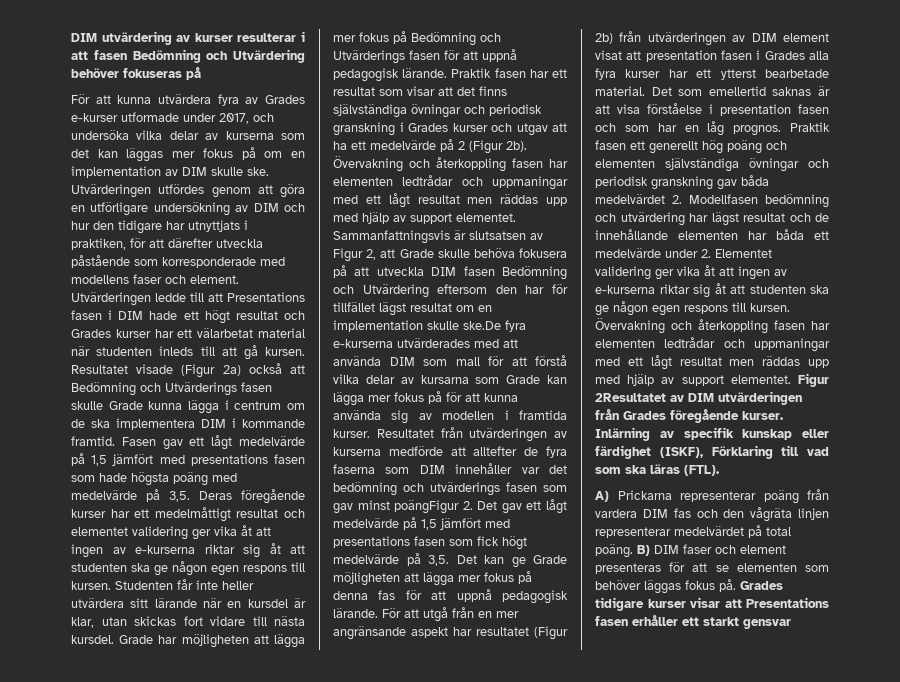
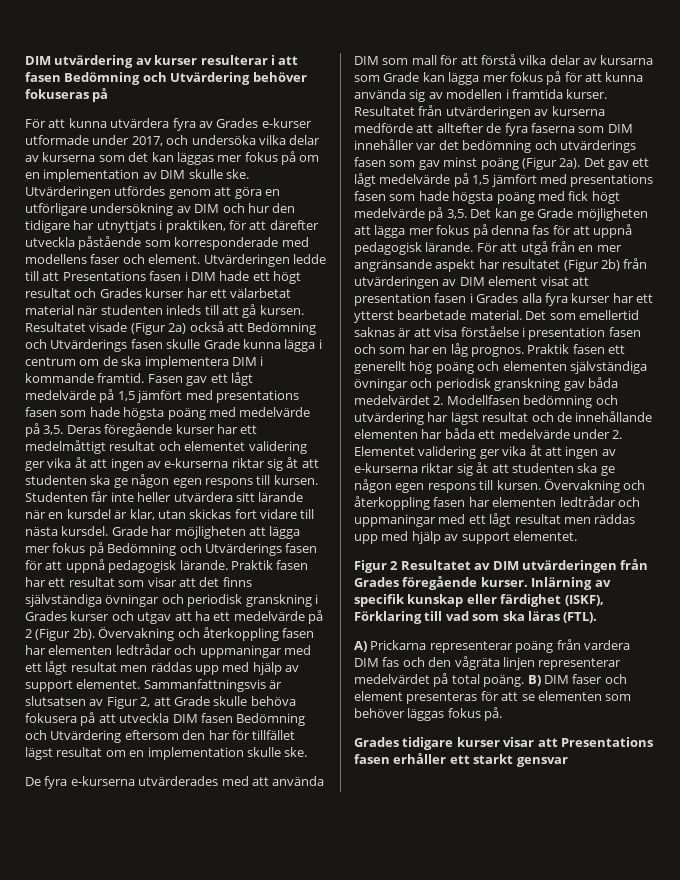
[463,321,501,330] ske.De -> [284,747,308,757] [25,777,41,786] ske. // De
[394,500,473,514] poängFigur 2. -> [480,157,581,170] poäng (Figur 2a).
(473, 542) none -> [418,191,565,204] hade högsta poäng med
[798,373,829,387] [595,393,666,402] Figur 2Resultatet -> [354,560,471,573] // Figur 2 Resultatet
(736, 585) none -> (503, 714) //

